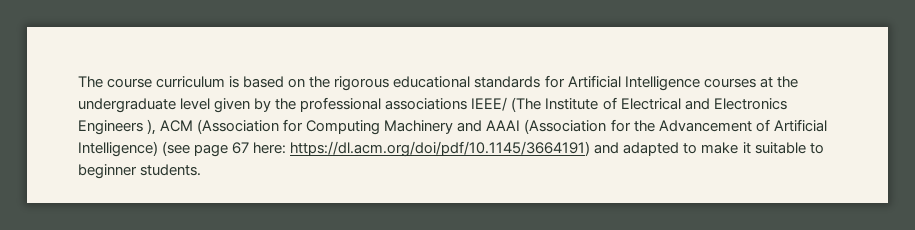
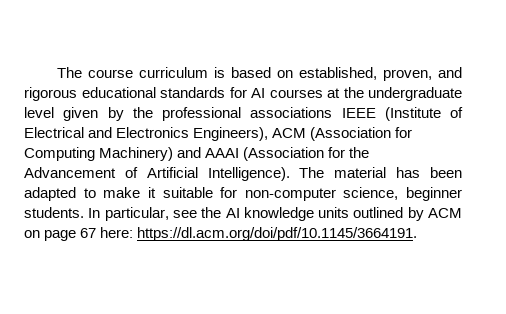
[309,76,331,88] the -> [299,67,463,81] established, proven, and
[567,75,700,91] Artificial Intelligence -> [251,88,265,98] AI
[471,97,599,112] IEEE/ (The Institute -> [341,107,441,121] IEEE (Institute
[78,119,157,135] Engineers ), -> [193,127,269,141] Engineers),
[384,120,454,134] Machinery -> [99,147,174,161] Machinery)
[78,141,620,157] Intelligence) (see page 67 here: https://dl.acm.org/doi/pdf/10.1145/3664191) and -> [207,167,463,181] Intelligence). The material has been
[809,143,824,154] [78,164,202,179] to beginner students. -> [220,187,462,201] [24,207,463,221] [24,227,418,241] for non-computer science, beginner students. In particular, see the AI knowledge units outlined by ACM on page 67 here: https://dl.acm.org/doi/pdf/10.1145/3664191.

